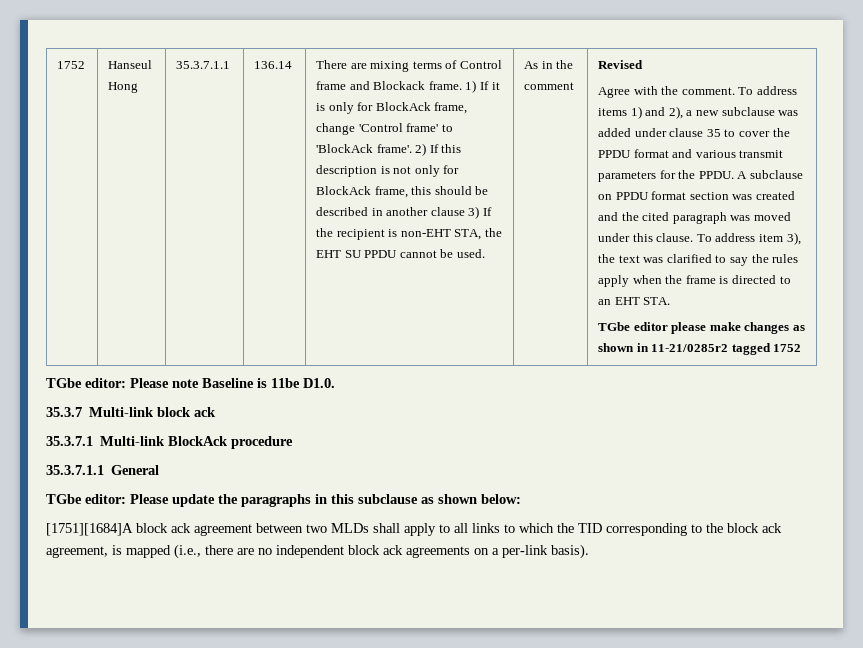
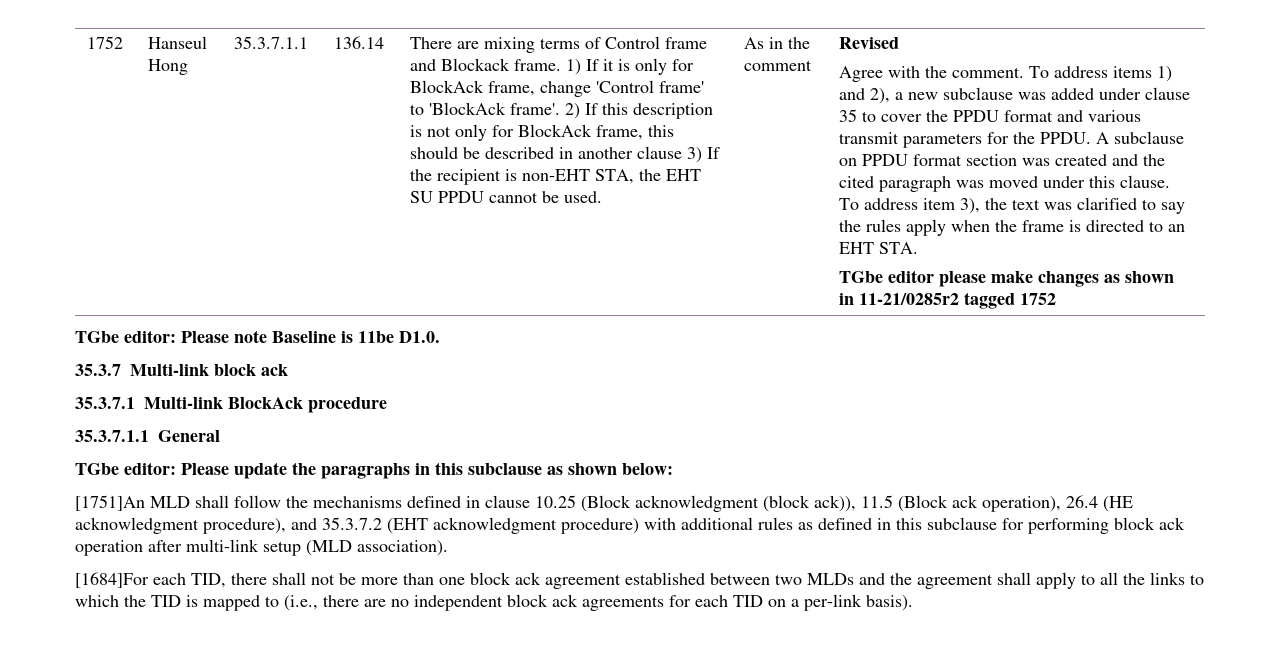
[46,523,133,536] [1751][1684]A -> [75,495,1133,512] [75,517,1185,534] [75,539,448,556] [75,572,465,588] [1751]An MLD shall follow the mechanisms defined in clause 10.25 (Block acknowledgment (block ack)), 11.5 (Block ack operation), 26.4 (HE acknowledgment procedure), and 35.3.7.2 (EHT acknowledgment procedure) with additional rules as defined in this subclause for performing block ack operation after multi-link setup (MLD association). // [1684]For each TID, there shall not be more than one
(252, 530) none -> [625,572,705,585] established
(369, 528) none -> [859,573,993,589] and the agreement
(468, 528) none -> [1123,573,1145,585] the
[606,523,782,536] [46,546,108,558] corresponding to the block ack agreement, -> (181, 601) none
(171, 551) none -> [265,596,279,607] to
(470, 552) none -> [669,595,763,607] for each TID

